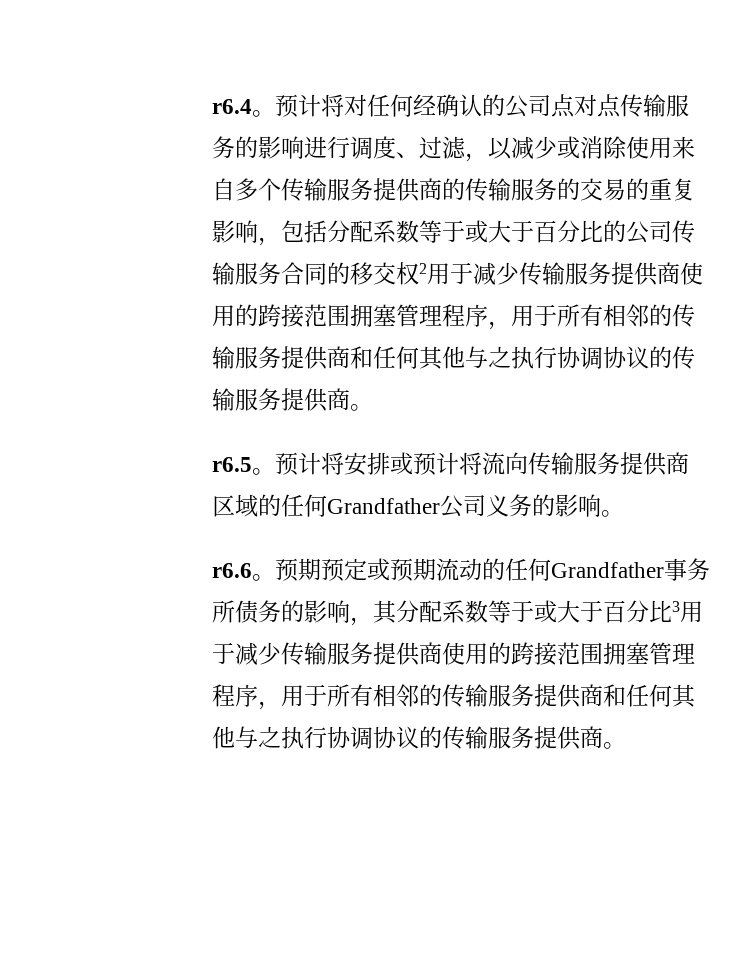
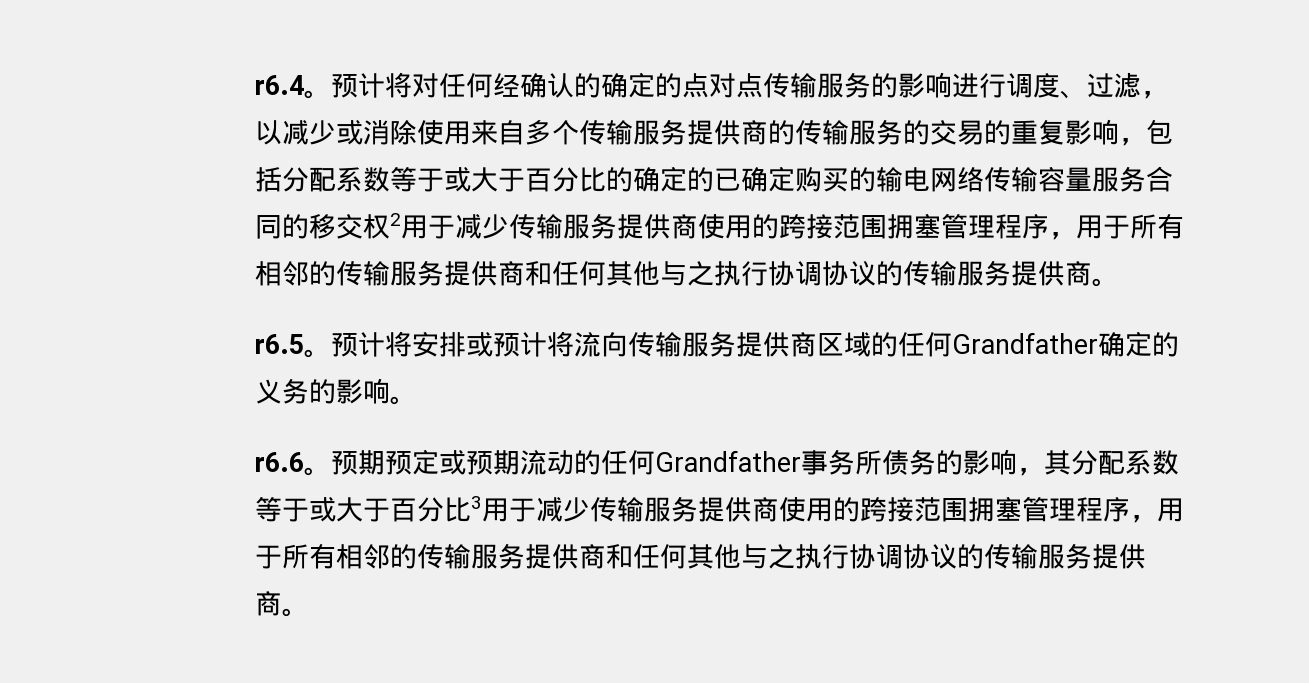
[504,94,551,118] 公司 -> [601,72,683,98] 确定的
[625,220,695,244] [211,262,235,285] 公司传输 -> [633,166,1093,192] 确定的已确定购买的输电网络传输容量
[439,494,486,518] 公司 -> [1098,331,1180,357] 确定的

